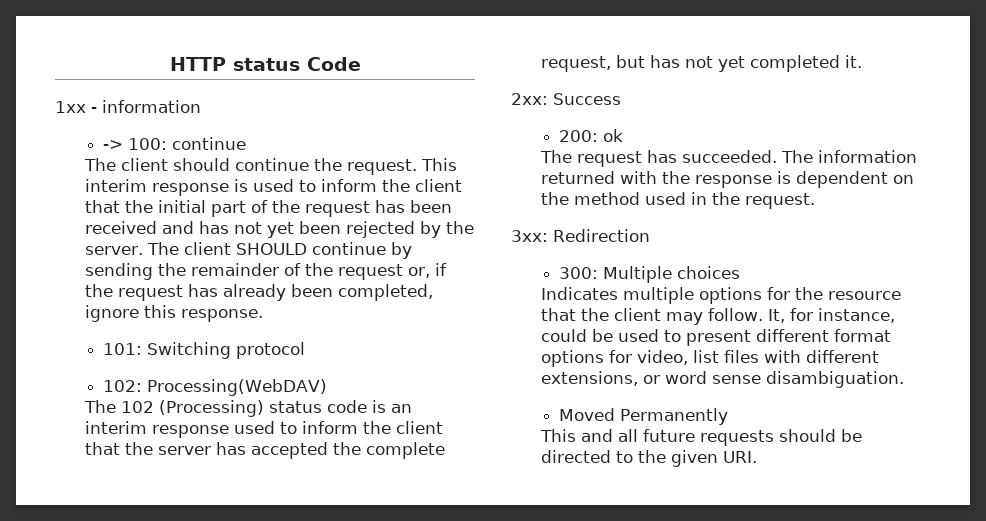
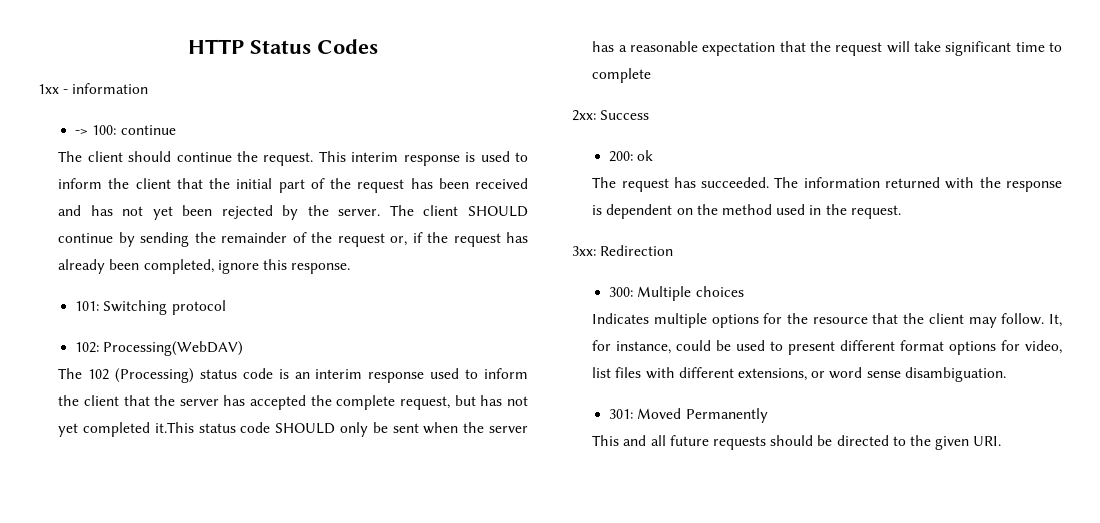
[232,57,361,71] status Code -> [250,39,378,54] Status Codes
[845,55,863,68] it. -> [154,422,529,437] [592,41,1062,56] [592,68,652,83] it.This status code SHOULD only be sent when the server has a reasonable expectation that the request will take significant time to complete
(905, 379) none -> [609,409,634,419] 301:

